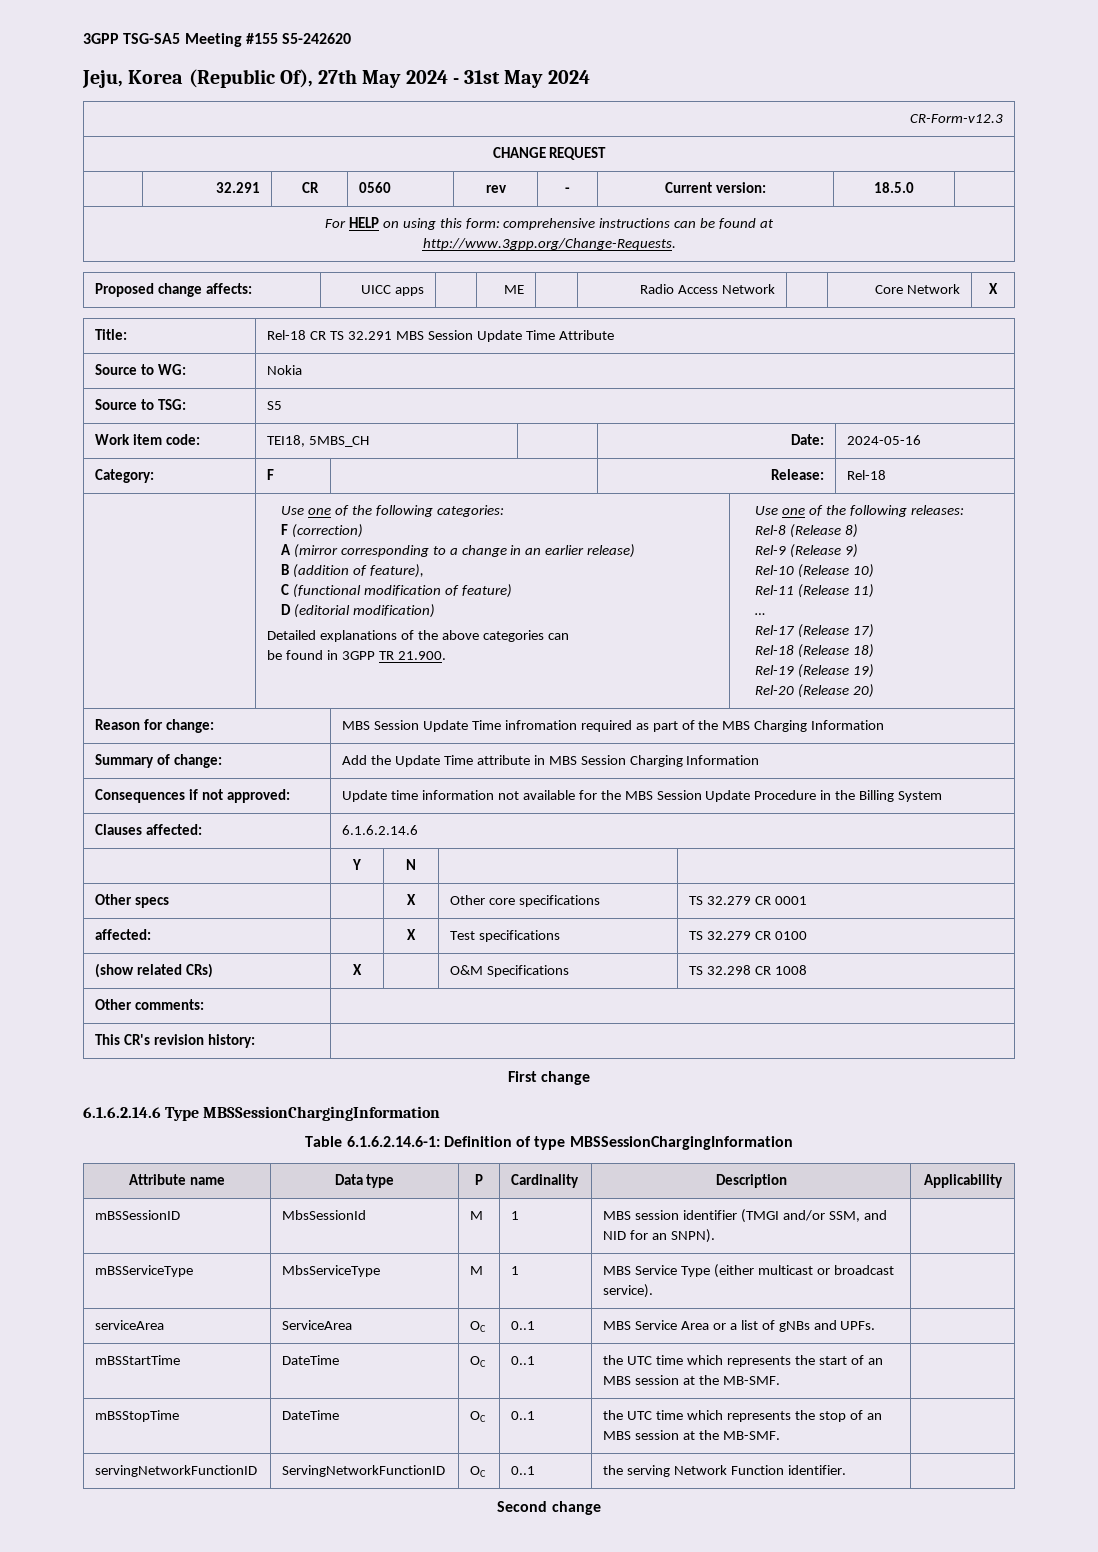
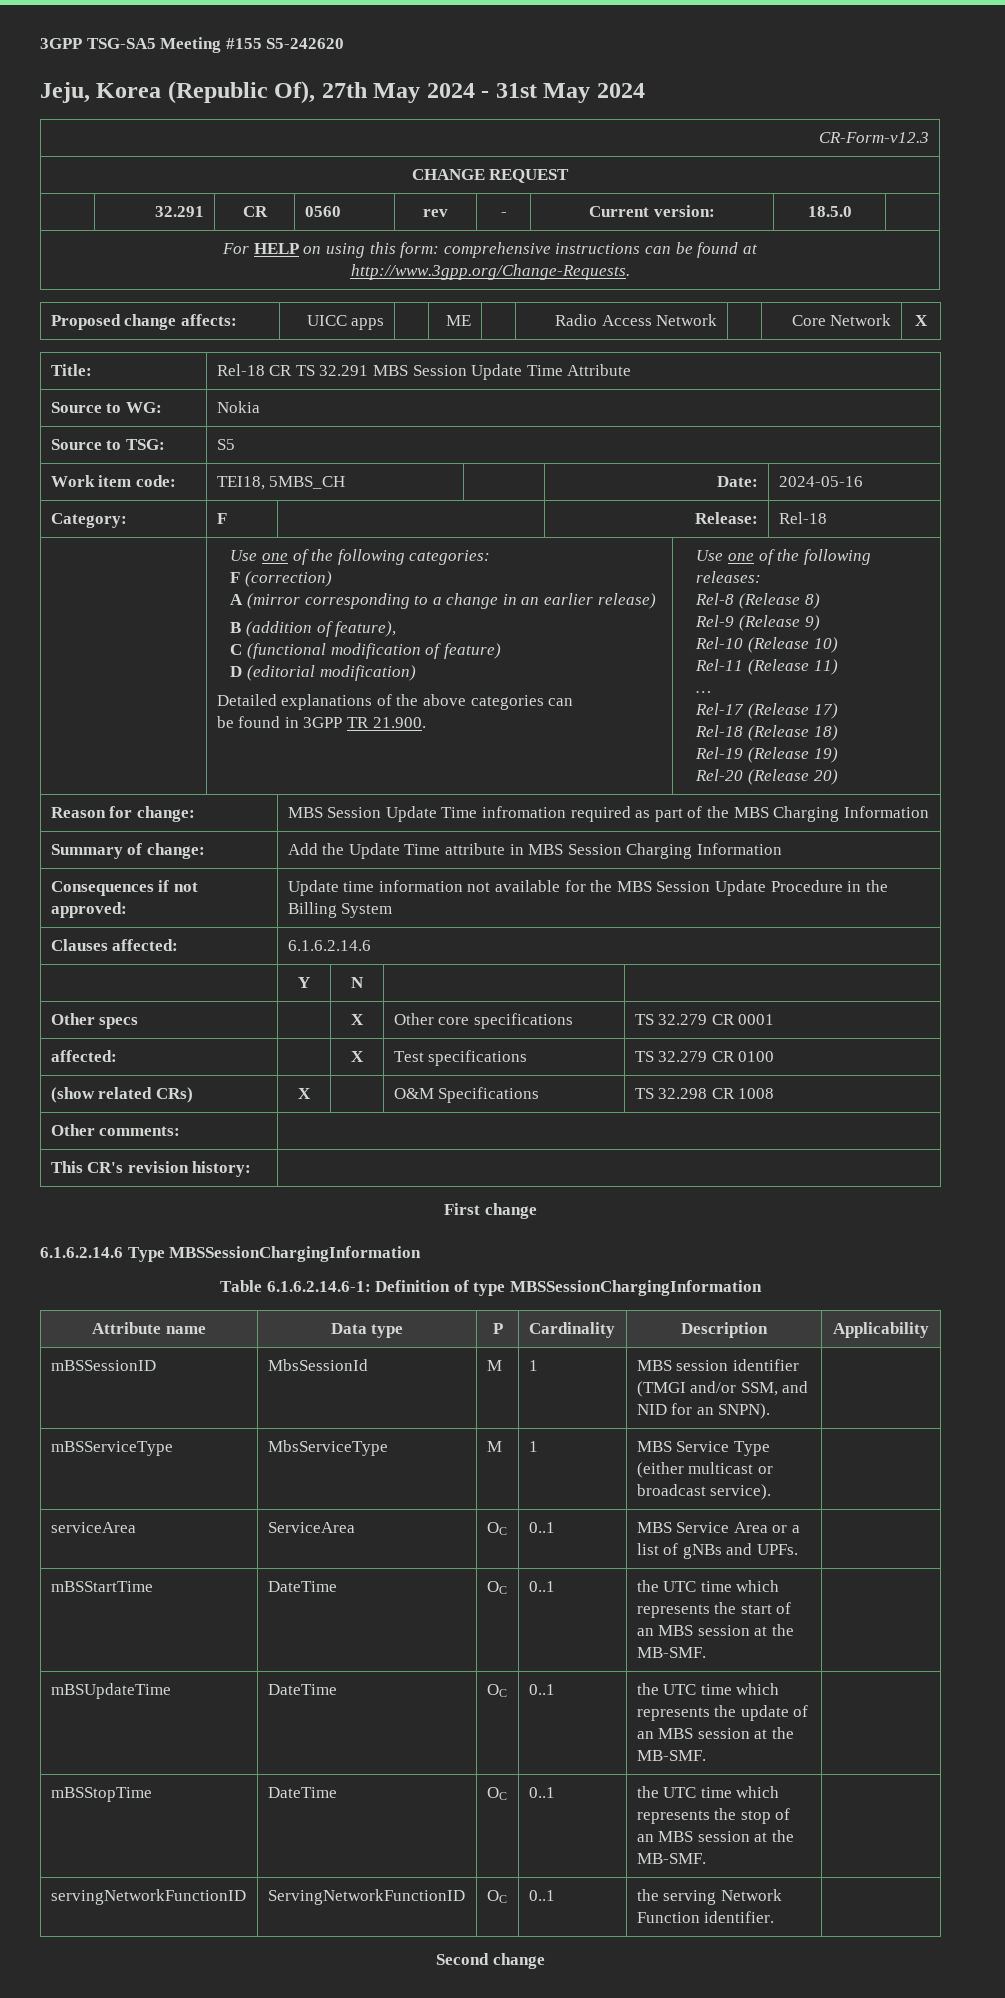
(780, 1380) none -> [50,1683,171,1699] [267,1684,337,1695] [486,1684,507,1697] [528,1684,555,1695] [636,1683,780,1695] [636,1705,809,1721] [636,1727,794,1739] [636,1750,706,1761] // mBSUpdateTime | DateTime | OC | 0..1 | the UTC time which represents the update of an MBS session at the MB-SMF. |

